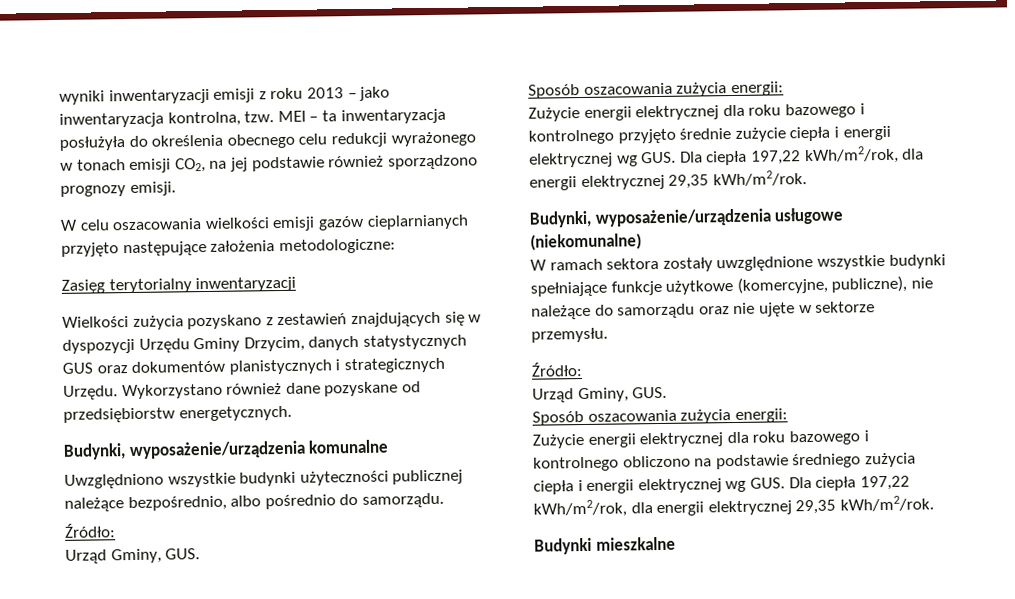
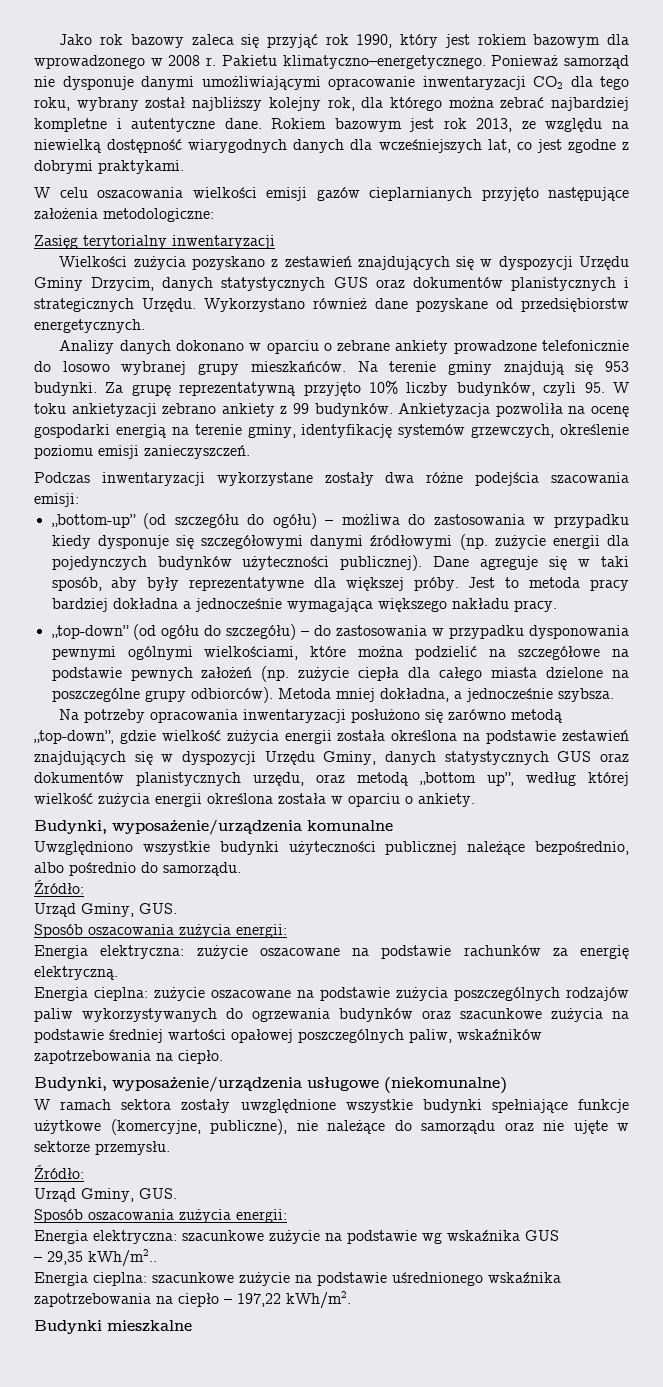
[59,86,391,105] [59,108,446,128] [59,131,476,151] [60,154,478,174] [60,181,176,197] wyniki inwentaryzacji emisji z roku 2013 – jako inwentaryzacja kontrolna, tzw. MEI – ta inwentaryzacja posłużyła do określenia obecnego celu redukcji wyrażonego w tonach emisji CO2, na jej podstawie również sporządzono prognozy emisji. -> [59,34,629,48] [34,55,629,69] [34,76,629,90] [34,97,629,111] [34,118,629,132] [34,139,630,153] [34,160,184,174] Jako rok bazowy zaleca się przyjąć rok 1990, który jest rokiem bazowym dla wprowadzonego w 2008 r. Pakietu klimatyczno–energetycznego. Ponieważ samorząd nie dysponuje danymi umożliwiającymi opracowanie inwentaryzacji CO2 dla tego roku, wybrany został najbliższy kolejny rok, dla którego można zebrać najbardziej kompletne i autentyczne dane. Rokiem bazowym jest rok 2013, ze względu na niewielką dostępność wiarygodnych danych dla wcześniejszych lat, co jest zgodne z dobrymi praktykami.
(292, 413) none -> [59,340,629,354] [34,361,629,375] [34,381,629,396] [34,403,630,417] [34,424,629,438] [34,445,250,459] [34,472,629,486] [34,493,79,507] [51,513,630,529] [51,534,630,550] [51,555,629,571] [51,577,629,591] [51,598,557,612] [51,624,630,640] [51,646,629,660] [51,666,629,682] [51,687,614,703] [59,709,564,723] [34,730,630,744] [34,751,629,765] [34,772,629,786] [34,793,475,807] // Analizy danych dokonano w oparciu o zebrane ankiety prowadzone telefonicznie do losowo wybranej grupy mieszkańców. Na terenie gminy znajdują się 953 budynki. Za grupę reprezentatywną przyjęto 10% liczby budynków, czyli 95. W toku ankietyzacji zebrano ankiety z 99 budynków. Ankietyzacja pozwoliła na ocenę gospodarki energią na terenie gminy, identyfikację systemów grzewczych, określenie poziomu emisji zanieczyszczeń. // Podczas inwentaryzacji wykorzystane zostały dwa różne podejścia szacowania emisji: // „bottom-up” (od szczegółu do ogółu) – możliwa do zastosowania w przypadku kiedy dysponuje się szczegółowymi danymi źródłowymi (np. zużycie energii dla pojedynczych budynków użyteczności publicznej). Dane agreguje się w taki sposób, aby były reprezentatywne dla większej próby. Jest to metoda pracy bardziej dokładna a jednocześnie wymagająca większego nakładu pracy. // „top-down” (od ogółu do szczegółu) – do zastosowania w przypadku dysponowania pewnymi ogólnymi wielkościami, które można podzielić na szczegółowe na podstawie pewnych założeń (np. zużycie ciepła dla całego miasta dzielone na poszczególne grupy odbiorców). Metoda mniej dokładna, a jednocześnie szybsza. // Na potrzeby opracowania inwentaryzacji posłużono się zarówno metodą „top-down”, gdzie wielkość zużycia energii została określona na podstawie zestawień znajdujących się w dyspozycji Urzędu Gminy, danych statystycznych GUS oraz dokumentów planistycznych urzędu, oraz metodą „bottom up”, według której wielkość zużycia energii określona została w oparciu o ankiety.
[528,103,865,122] [528,125,891,145] [529,145,925,168] [529,170,807,191] Zużycie energii elektrycznej dla roku bazowego i kontrolnego przyjęto średnie zużycie ciepła i energii elektrycznej wg GUS. Dla ciepła 197,22 kWh/m2/rok, dla energii elektrycznej 29,35 kWh/m2/rok. -> [34,945,629,959] [34,966,118,980] [34,987,629,1001] [34,1008,629,1022] [34,1029,542,1043] [34,1050,223,1064] Energia elektryczna: zużycie oszacowane na podstawie rachunków za energię elektryczną. // Energia cieplna: zużycie oszacowane na podstawie zużycia poszczególnych rodzajów paliw wykorzystywanych do ogrzewania budynków oraz szacunkowe zużycia na podstawie średniej wartości opałowej poszczególnych paliw, wskaźników zapotrzebowania na ciepło.
[532,430,869,449] [533,452,916,472] [533,475,910,495] [533,495,934,518] Zużycie energii elektrycznej dla roku bazowego i kontrolnego obliczono na podstawie średniego zużycia ciepła i energii elektrycznej wg GUS. Dla ciepła 197,22 kWh/m2/rok, dla energii elektrycznej 29,35 kWh/m2/rok. -> [34,1230,559,1244] [34,1249,157,1267] [34,1272,561,1286] [34,1291,351,1309] Energia elektryczna: szacunkowe zużycie na podstawie wg wskaźnika GUS // – 29,35 kWh/m2.. // Energia cieplna: szacunkowe zużycie na podstawie uśrednionego wskaźnika zapotrzebowania na ciepło – 197,22 kWh/m2.

